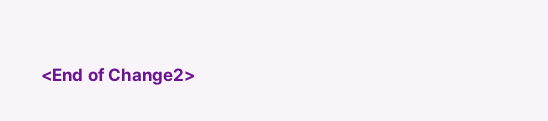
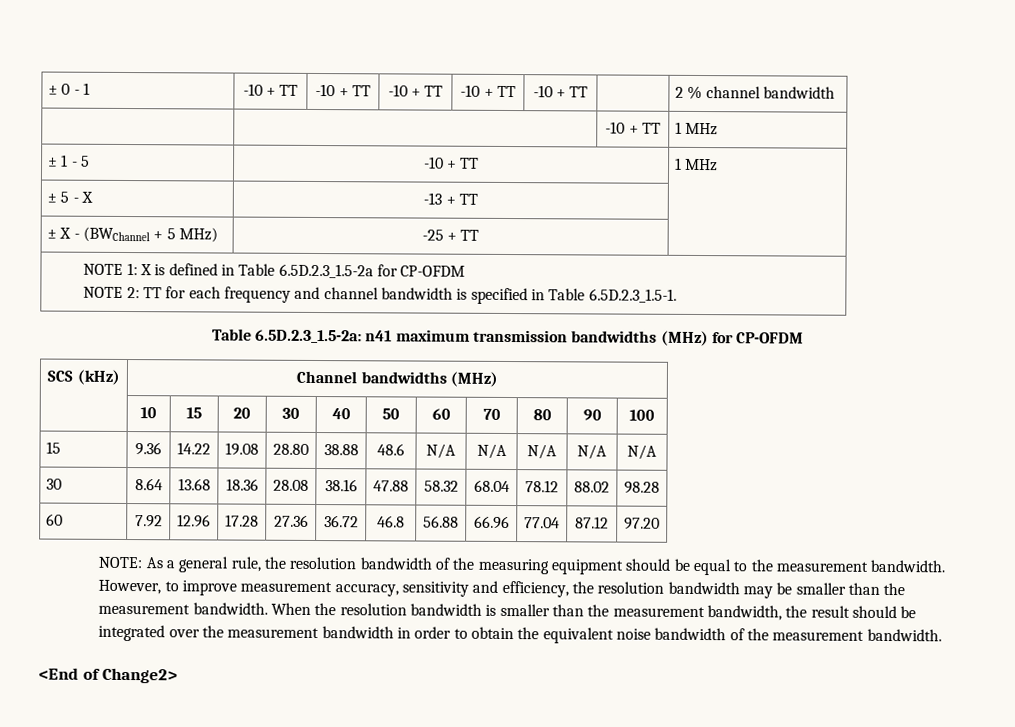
(41, 75) none -> [48,82,91,95] [242,83,299,96] [315,83,371,97] [387,84,444,97] [460,84,516,98] [532,85,589,98] [675,85,836,100] [605,121,661,134] [675,121,719,136] [48,154,91,167] [423,156,480,169] [675,157,719,172] [47,191,94,203] [423,192,478,205] [47,226,219,243] [421,229,480,241] [83,263,466,279] [83,286,677,305] [211,328,805,347] [47,369,120,385] [296,370,498,387] [140,407,157,419] [186,407,202,419] [233,407,251,419] [282,407,300,419] [331,408,351,420] [382,408,400,420] [431,408,451,420] [482,408,501,420] [532,409,552,421] [582,409,602,421] [629,409,655,421] [46,441,62,454] [135,442,162,456] [177,442,211,455] [225,442,259,456] [273,443,309,455] [323,444,359,456] [377,443,405,456] [426,443,456,459] [476,443,507,459] [527,444,557,460] [577,444,607,460] [627,444,657,460] [46,478,63,490] [134,478,163,491] [177,478,211,491] [225,478,259,491] [273,479,309,491] [324,479,358,492] [373,480,409,492] [423,480,459,492] [473,479,510,493] [525,480,559,493] [574,481,610,493] [624,481,660,494] [46,513,64,526] [134,515,163,528] [177,514,211,528] [225,514,259,527] [273,514,309,527] [323,515,359,528] [377,515,405,528] [423,515,459,528] [473,515,510,530] [524,517,560,529] [575,516,609,529] [624,517,660,530] [98,556,946,576] [98,579,906,599] [98,602,917,621] [98,624,942,644] ± 0 - 1 | -10 + TT | -10 + TT | -10 + TT | -10 + TT | -10 + TT | | 2 % channel bandwidth // | | -10 + TT | 1 MHz // ± 1 - 5 | -10 + TT | 1 MHz // ± 5 - X | -13 + TT | // ± X - (BWChannel + 5 MHz) | -25 + TT | // NOTE 1: X is defined in Table 6.5D.2.3_1.5-2a for CP-OFDM // NOTE 2: TT for each frequency and channel bandwidth is specified in Table 6.5D.2.3_1.5-1. // Table 6.5D.2.3_1.5-2a: n41 maximum transmission bandwidths (MHz) for CP-OFDM // SCS (kHz) | Channel bandwidths (MHz) // | 10 | 15 | 20 | 30 | 40 | 50 | 60 | 70 | 80 | 90 | 100 // 15 | 9.36 | 14.22 | 19.08 | 28.80 | 38.88 | 48.6 | N/A | N/A | N/A | N/A | N/A // 30 | 8.64 | 13.68 | 18.36 | 28.08 | 38.16 | 47.88 | 58.32 | 68.04 | 78.12 | 88.02 | 98.28 // 60 | 7.92 | 12.96 | 17.28 | 27.36 | 36.72 | 46.8 | 56.88 | 66.96 | 77.04 | 87.12 | 97.20 // NOTE: As a general rule, the resolution bandwidth of the measuring equipment should be equal to the measurement bandwidth. However, to improve measurement accuracy, sensitivity and efficiency, the resolution bandwidth may be smaller than the measurement bandwidth. When the resolution bandwidth is smaller than the measurement bandwidth, the result should be integrated over the measurement bandwidth in order to obtain the equivalent noise bandwidth of the measurement bandwidth. //

